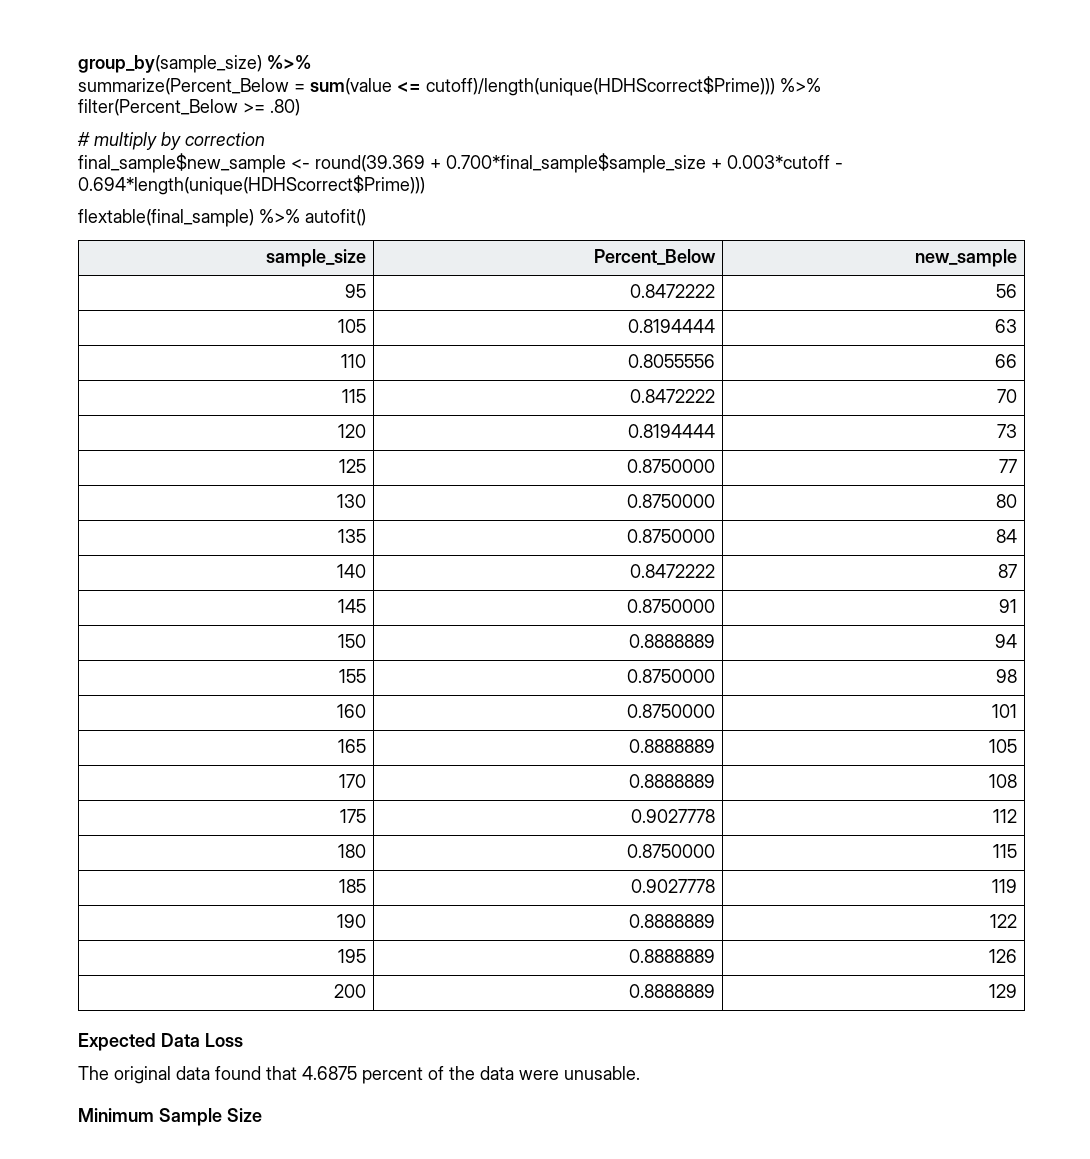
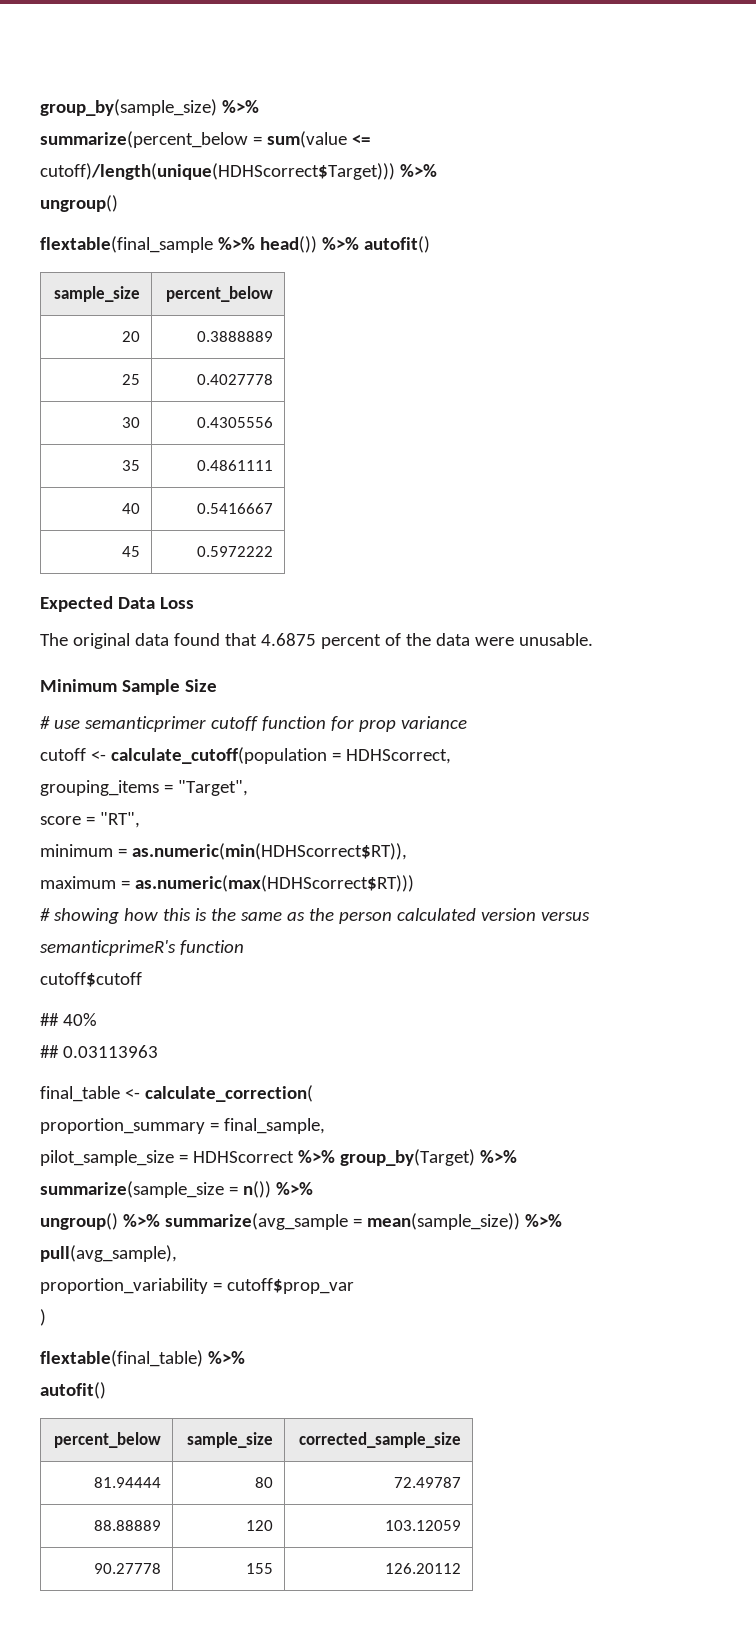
[78,78,289,95] summarize(Percent_Below -> [40,131,248,148] summarize(percent_below
[426,76,821,96] [78,99,300,116] [77,132,265,150] [78,153,843,173] [78,175,425,195] [78,209,366,227] [265,249,366,267] [593,249,716,265] [914,249,1017,267] [344,284,366,298] [629,284,715,298] [995,284,1017,298] [337,319,366,333] [627,319,715,333] [994,319,1017,333] [340,354,366,368] [627,354,715,368] [994,354,1017,368] [341,389,366,403] [629,389,715,403] [996,389,1017,403] [337,424,366,438] [627,424,715,438] [996,424,1017,438] [338,459,366,473] [626,459,715,473] [998,459,1017,473] [336,494,366,508] [626,494,715,508] [995,494,1017,508] [337,529,366,543] [626,529,715,543] [995,529,1017,543] [336,564,366,578] [629,564,715,578] [997,564,1017,578] [337,599,366,613] [626,599,715,613] [998,599,1017,613] [337,634,366,648] [628,634,715,648] [994,634,1017,648] [338,669,366,683] [626,669,715,683] [995,669,1017,683] [336,704,366,718] [626,704,715,718] [991,704,1017,718] [337,739,366,753] [628,739,715,753] [988,739,1017,753] [338,774,366,788] [628,774,715,788] [988,774,1017,788] [339,809,366,823] [630,809,715,823] [992,809,1017,823] [337,844,366,858] [626,844,715,858] [992,844,1017,858] [338,879,366,893] [630,879,715,893] [991,879,1017,893] [336,914,366,928] [628,914,715,928] [989,914,1017,928] [337,949,366,963] [628,949,715,963] [988,949,1017,963] [333,984,366,998] [628,984,715,998] [988,984,1017,998] cutoff)/length(unique(HDHScorrect$Prime))) %>% // filter(Percent_Below >= .80) // # multiply by correction // final_sample$new_sample <- round(39.369 + 0.700*final_sample$sample_size + 0.003*cutoff - 0.694*length(unique(HDHScorrect$Prime))) // flextable(final_sample) %>% autofit() // sample_size | Percent_Below | new_sample // 95 | 0.8472222 | 56 // 105 | 0.8194444 | 63 // 110 | 0.8055556 | 66 // 115 | 0.8472222 | 70 // 120 | 0.8194444 | 73 // 125 | 0.8750000 | 77 // 130 | 0.8750000 | 80 // 135 | 0.8750000 | 84 // 140 | 0.8472222 | 87 // 145 | 0.8750000 | 91 // 150 | 0.8888889 | 94 // 155 | 0.8750000 | 98 // 160 | 0.8750000 | 101 // 165 | 0.8888889 | 105 // 170 | 0.8888889 | 108 // 175 | 0.9027778 | 112 // 180 | 0.8750000 | 115 // 185 | 0.9027778 | 119 // 190 | 0.8888889 | 122 // 195 | 0.8888889 | 126 // 200 | 0.8888889 | 129 -> [40,163,437,180] [40,195,118,212] [40,236,430,253] [53,286,140,302] [165,286,273,302] [121,331,140,342] [196,331,273,342] [121,374,140,385] [196,374,273,385] [121,417,140,428] [196,417,273,428] [121,460,140,471] [196,460,273,471] [121,503,140,514] [196,503,273,514] [121,546,140,557] [196,546,273,557] cutoff)/length(unique(HDHScorrect$Target))) %>% // ungroup() // flextable(final_sample %>% head()) %>% autofit() // sample_size | percent_below // 20 | 0.3888889 // 25 | 0.4027778 // 30 | 0.4305556 // 35 | 0.4861111 // 40 | 0.5416667 // 45 | 0.5972222
(262, 1115) none -> [40,716,467,732] [40,747,451,764] [40,780,248,796] [40,812,140,828] [40,843,407,860] [40,875,414,892] [40,908,590,924] [40,940,244,956] [40,972,142,987] [40,1013,97,1026] [40,1045,158,1058] [40,1085,313,1102] [40,1118,325,1134] [40,1149,517,1166] [40,1181,313,1198] [40,1213,562,1230] [40,1245,177,1262] [40,1278,354,1294] [40,1309,46,1326] [40,1350,245,1367] [40,1382,106,1399] [53,1432,161,1448] [186,1432,273,1448] [298,1432,461,1448] [93,1477,161,1488] [254,1477,273,1488] [393,1477,461,1488] [93,1520,161,1531] [245,1520,273,1531] [384,1520,461,1531] [93,1563,161,1574] [245,1563,273,1574] [384,1563,461,1574] // # use semanticprimer cutoff function for prop variance // cutoff <- calculate_cutoff(population = HDHScorrect, // grouping_items = "Target", // score = "RT", // minimum = as.numeric(min(HDHScorrect$RT)), // maximum = as.numeric(max(HDHScorrect$RT))) // # showing how this is the same as the person calculated version versus semanticprimeR's function // cutoff$cutoff // ## 40% // ## 0.03113963 // final_table <- calculate_correction( // proportion_summary = final_sample, // pilot_sample_size = HDHScorrect %>% group_by(Target) %>% // summarize(sample_size = n()) %>% // ungroup() %>% summarize(avg_sample = mean(sample_size)) %>% // pull(avg_sample), // proportion_variability = cutoff$prop_var // ) // flextable(final_table) %>% // autofit() // percent_below | sample_size | corrected_sample_size // 81.94444 | 80 | 72.49787 // 88.88889 | 120 | 103.12059 // 90.27778 | 155 | 126.20112

